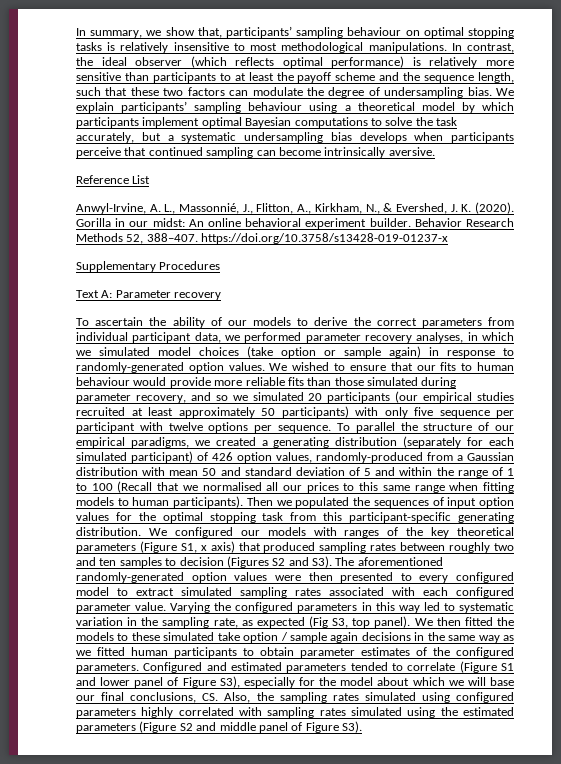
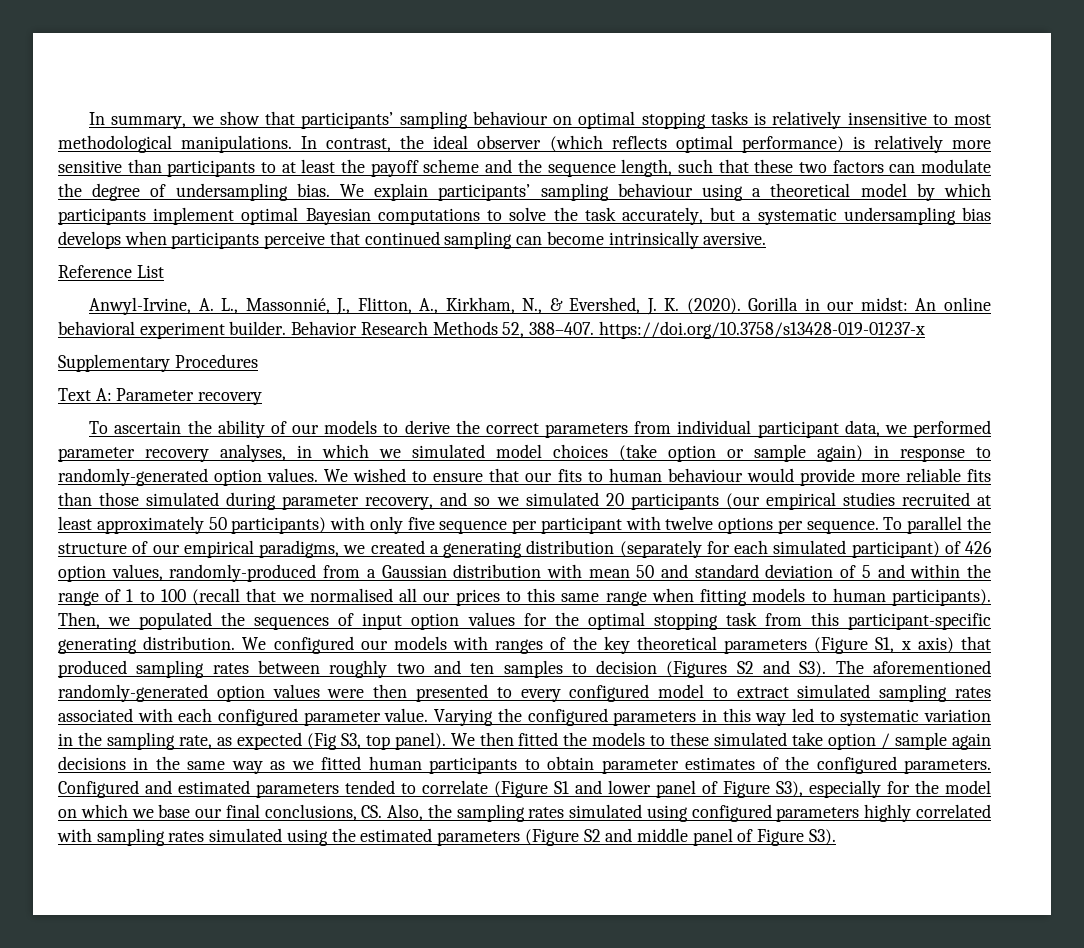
[197,27,222,38] that, -> [265,111,296,125] that
[117,481,153,493] (Recall -> [192,588,241,605] (recall
[246,497,273,506] Then -> [58,612,100,629] Then,
[377,677,486,686] about which we will -> [58,804,154,818] on which we

